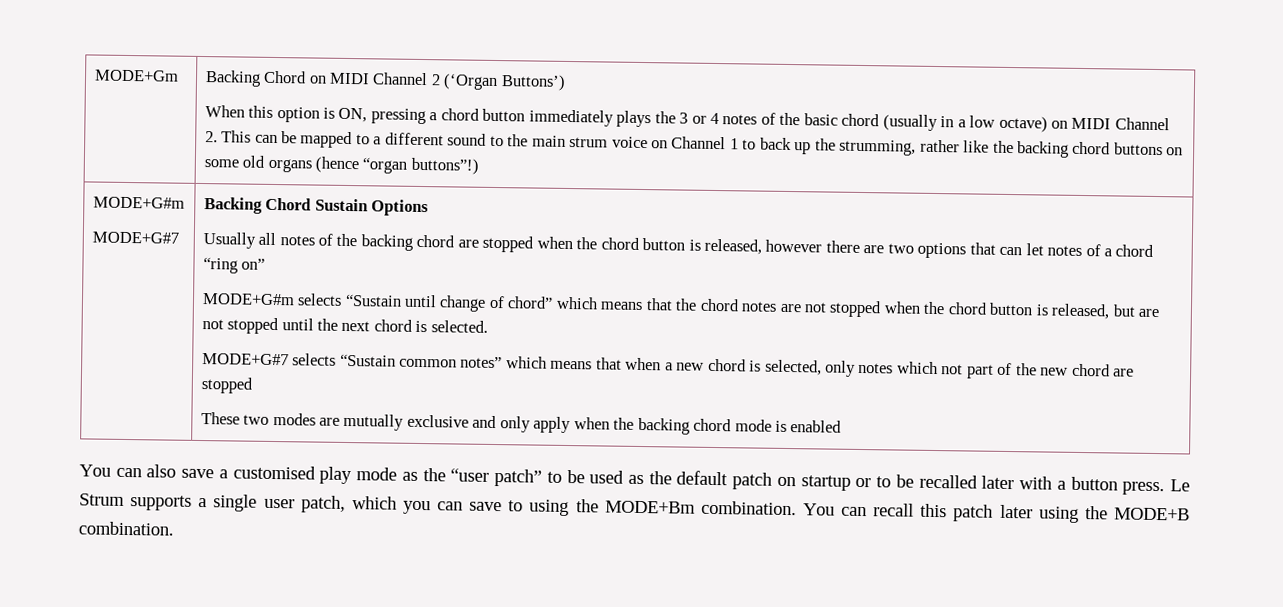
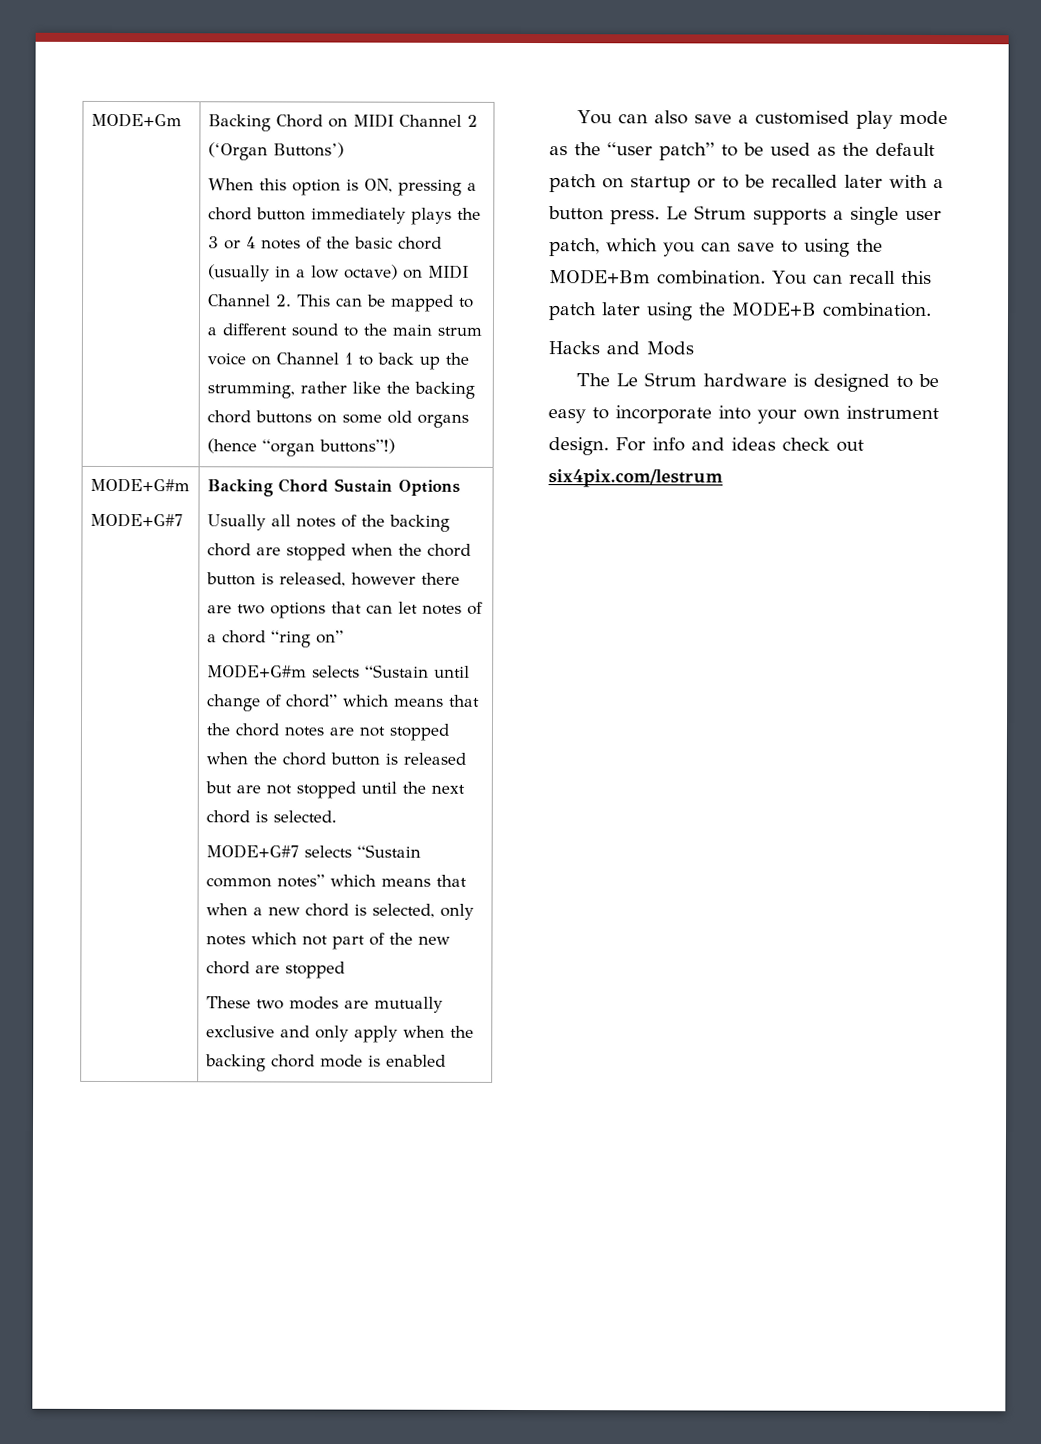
[1051,303,1111,320] released, -> [402,752,466,765] released
(174, 528) none -> [548,341,694,356] [575,372,939,392] [548,405,939,424] [548,437,864,456] [548,469,723,488] // Hacks and Mods // The Le Strum hardware is designed to be easy to incorporate into your own instrument design. For info and ideas check out six4pix.com/lestrum

